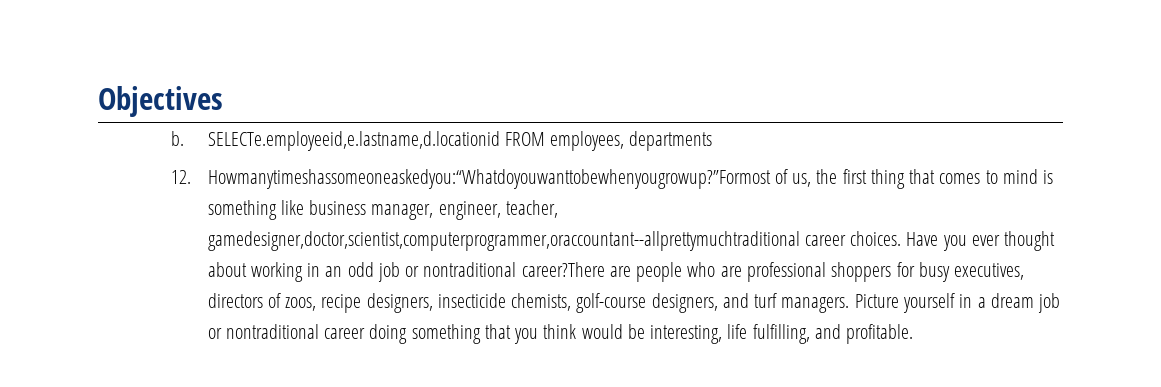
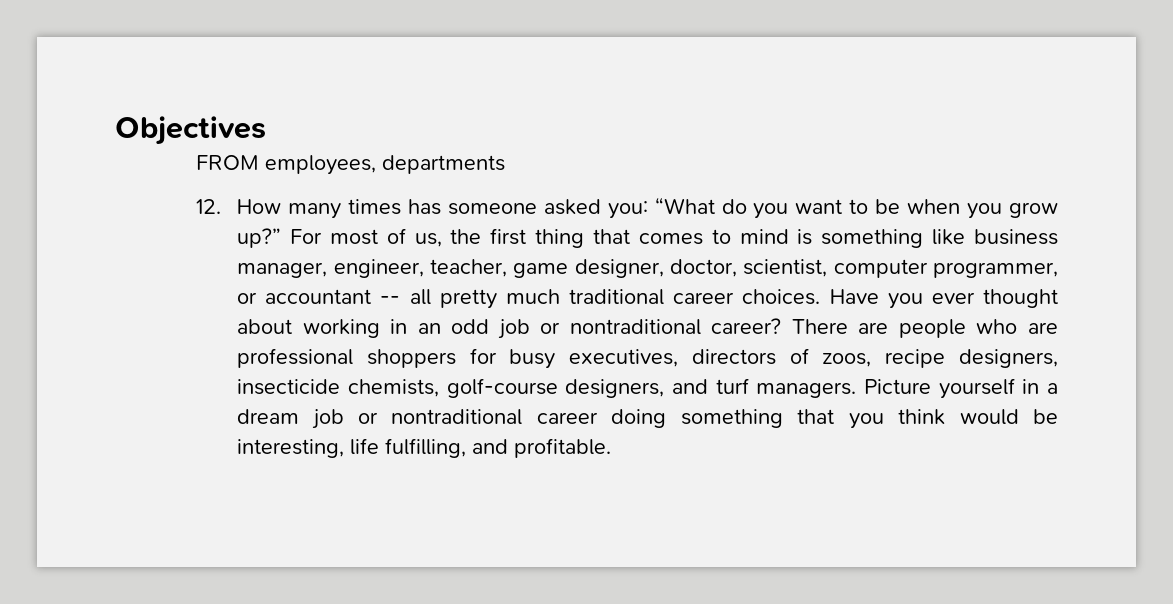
[171,131,500,151] b. SELECTe.employeeid,e.lastname,d.locationid -> (266, 130) none
[207,169,771,189] Howmanytimeshassomeoneaskedyou:“Whatdoyouwanttobewhenyougrowup?”Formost -> [237,197,1059,219] [237,228,378,248] How many times has someone asked you: “What do you want to be when you grow up?” For most
[207,231,800,251] gamedesigner,doctor,scientist,computerprogrammer,oraccountant--allprettymuchtraditional -> [513,259,1058,278] [237,289,665,309] game designer, doctor, scientist, computer programmer, or accountant -- all pretty much traditional
[521,262,605,277] career?There -> [711,318,848,334] career? There

